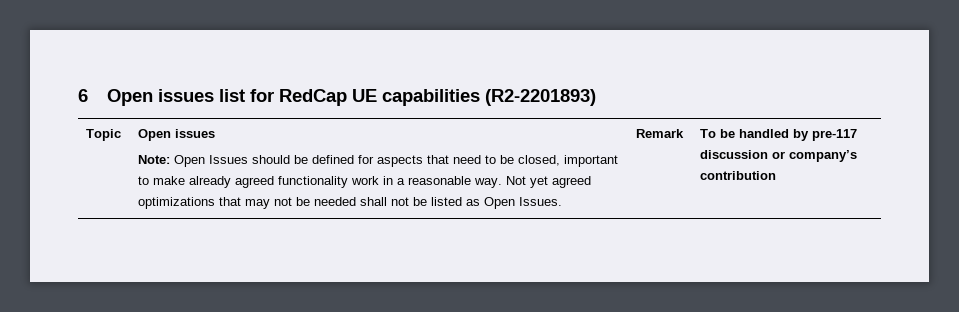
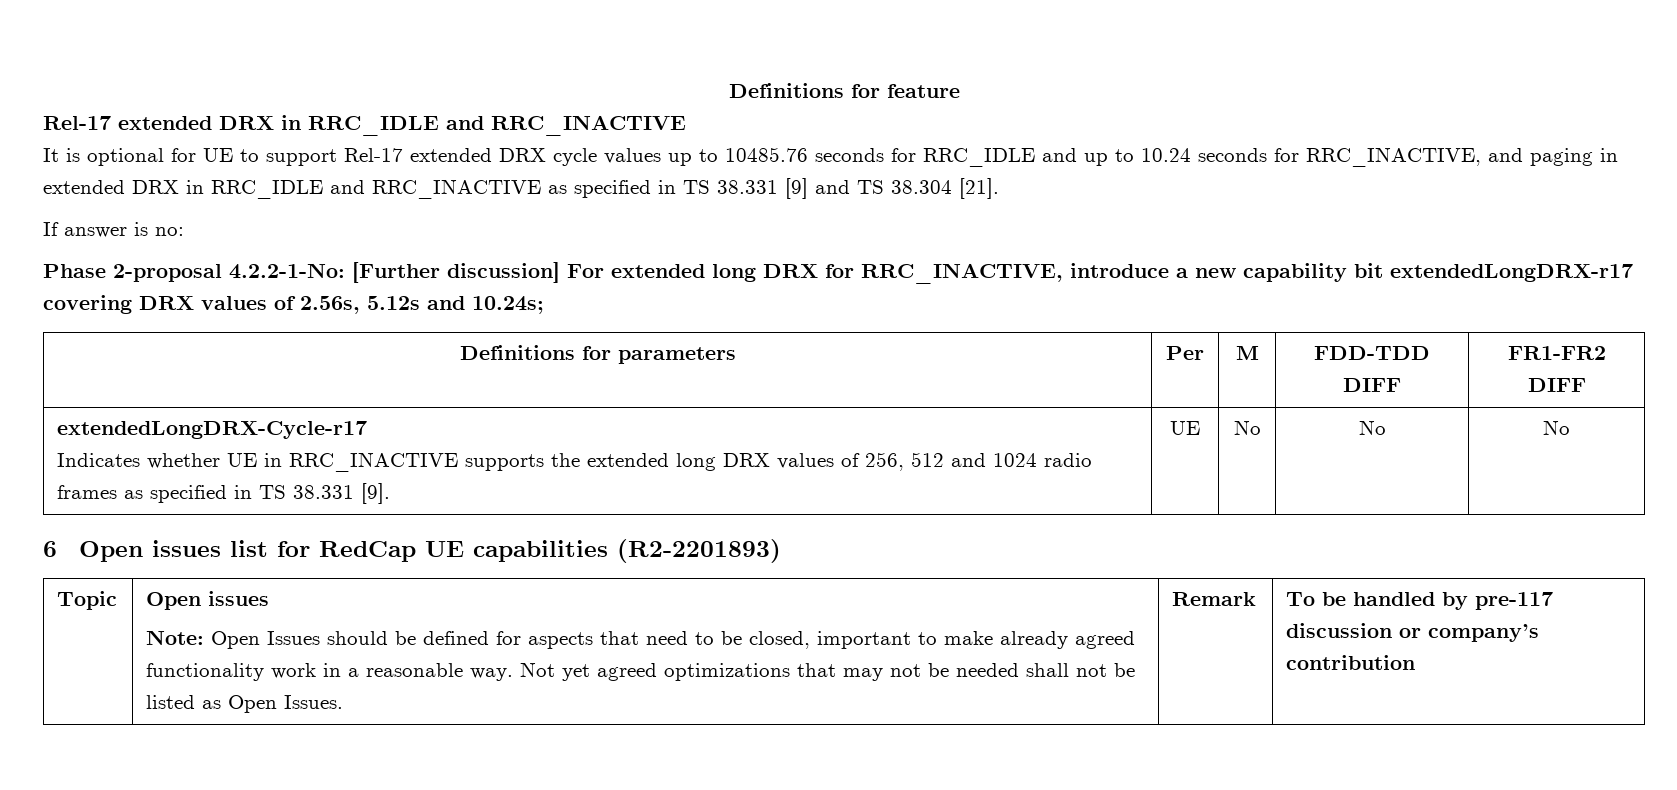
(78, 95) none -> [728,83,960,98] [43,115,686,136] [43,147,1618,167] [43,178,999,199] [43,222,184,238] [43,262,1633,284] [43,295,544,314] [459,345,736,364] [1166,346,1204,360] [1235,346,1259,360] [1314,346,1430,360] [1343,378,1401,392] [1507,346,1606,360] [1527,378,1586,392] [57,421,368,439] [57,452,1093,472] [57,483,391,504] [1170,421,1200,435] [1233,420,1261,435] [1358,420,1386,435] [1543,420,1570,435] Definitions for feature // Rel-17 extended DRX in RRC_IDLE and RRC_INACTIVE // It is optional for UE to support Rel-17 extended DRX cycle values up to 10485.76 seconds for RRC_IDLE and up to 10.24 seconds for RRC_INACTIVE, and paging in extended DRX in RRC_IDLE and RRC_INACTIVE as specified in TS 38.331 [9] and TS 38.304 [21]. // If answer is no: // Phase 2-proposal 4.2.2-1-No: [Further discussion] For extended long DRX for RRC_INACTIVE, introduce a new capability bit extendedLongDRX-r17 covering DRX values of 2.56s, 5.12s and 10.24s; // Definitions for parameters | Per | M | FDD-TDD DIFF | FR1-FR2 DIFF // extendedLongDRX-Cycle-r17 // Indicates whether UE in RRC_INACTIVE supports the extended long DRX values of 256, 512 and 1024 radio frames as specified in TS 38.331 [9]. | UE | No | No | No //

